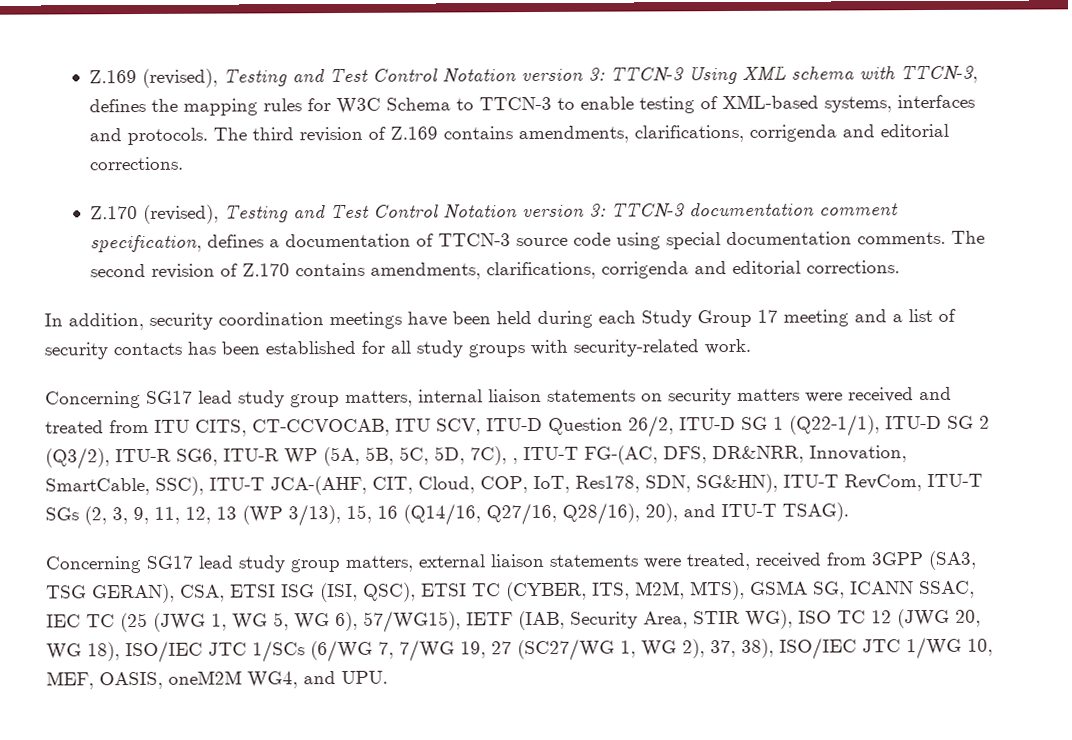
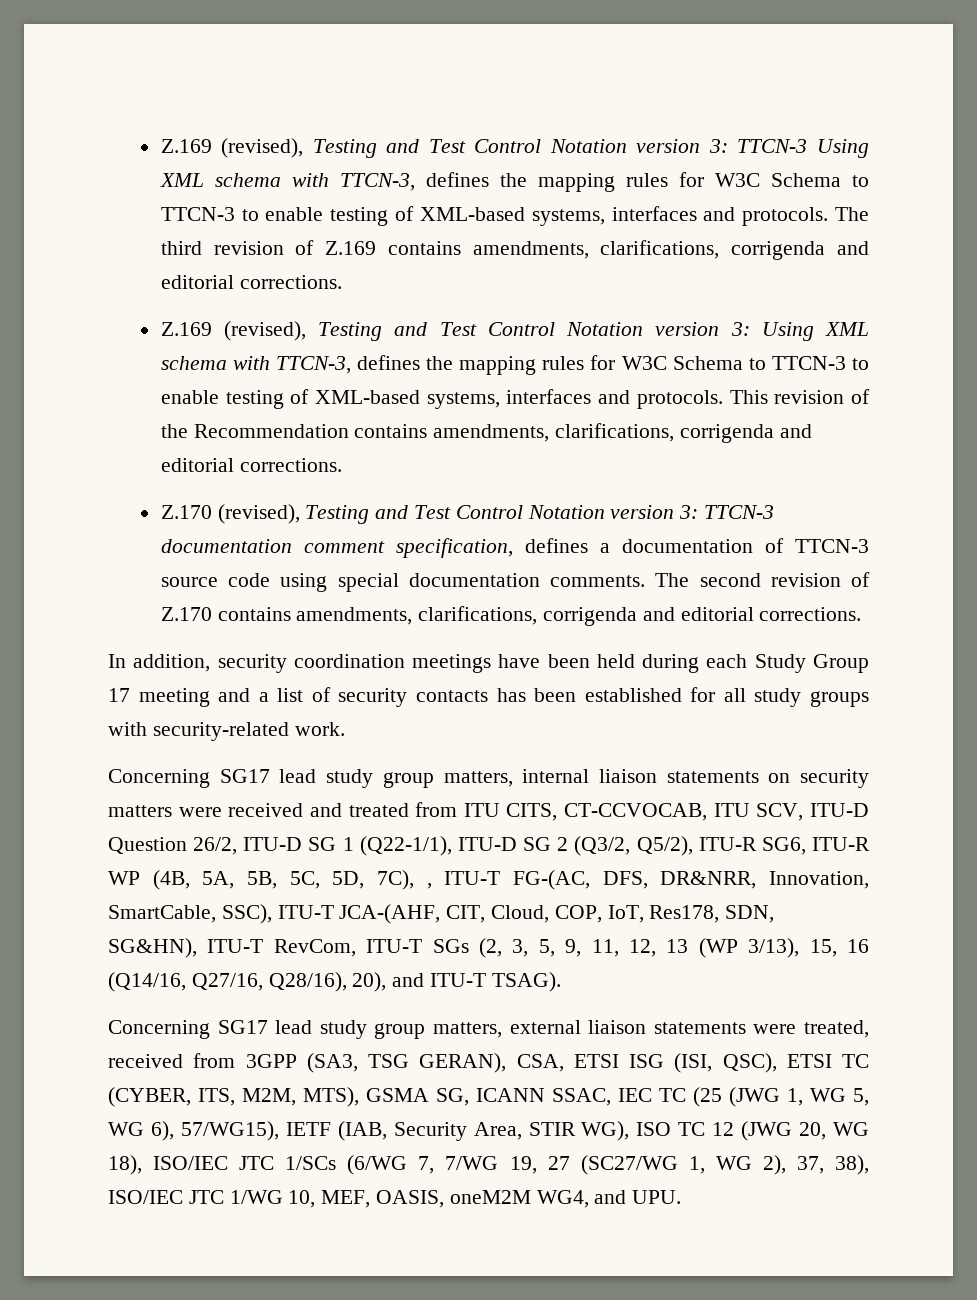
(184, 163) none -> [160,321,869,341] [160,355,869,375] [160,389,870,409] [160,423,812,443] [160,458,342,472] // Z.169 (revised), Testing and Test Control Notation version 3: Using XML schema with TTCN-3, defines the mapping rules for W3C Schema to TTCN-3 to enable testing of XML-based systems, interfaces and protocols. This revision of the Recommendation contains amendments, clarifications, corrigenda and editorial corrections.
[45,447,110,470] (Q3/2), -> [574,836,693,856] (Q3/2, Q5/2),
[323,446,360,467] (5A, -> [152,870,235,890] (4B, 5A,
(128, 516) none -> [538,939,555,957] 5,

